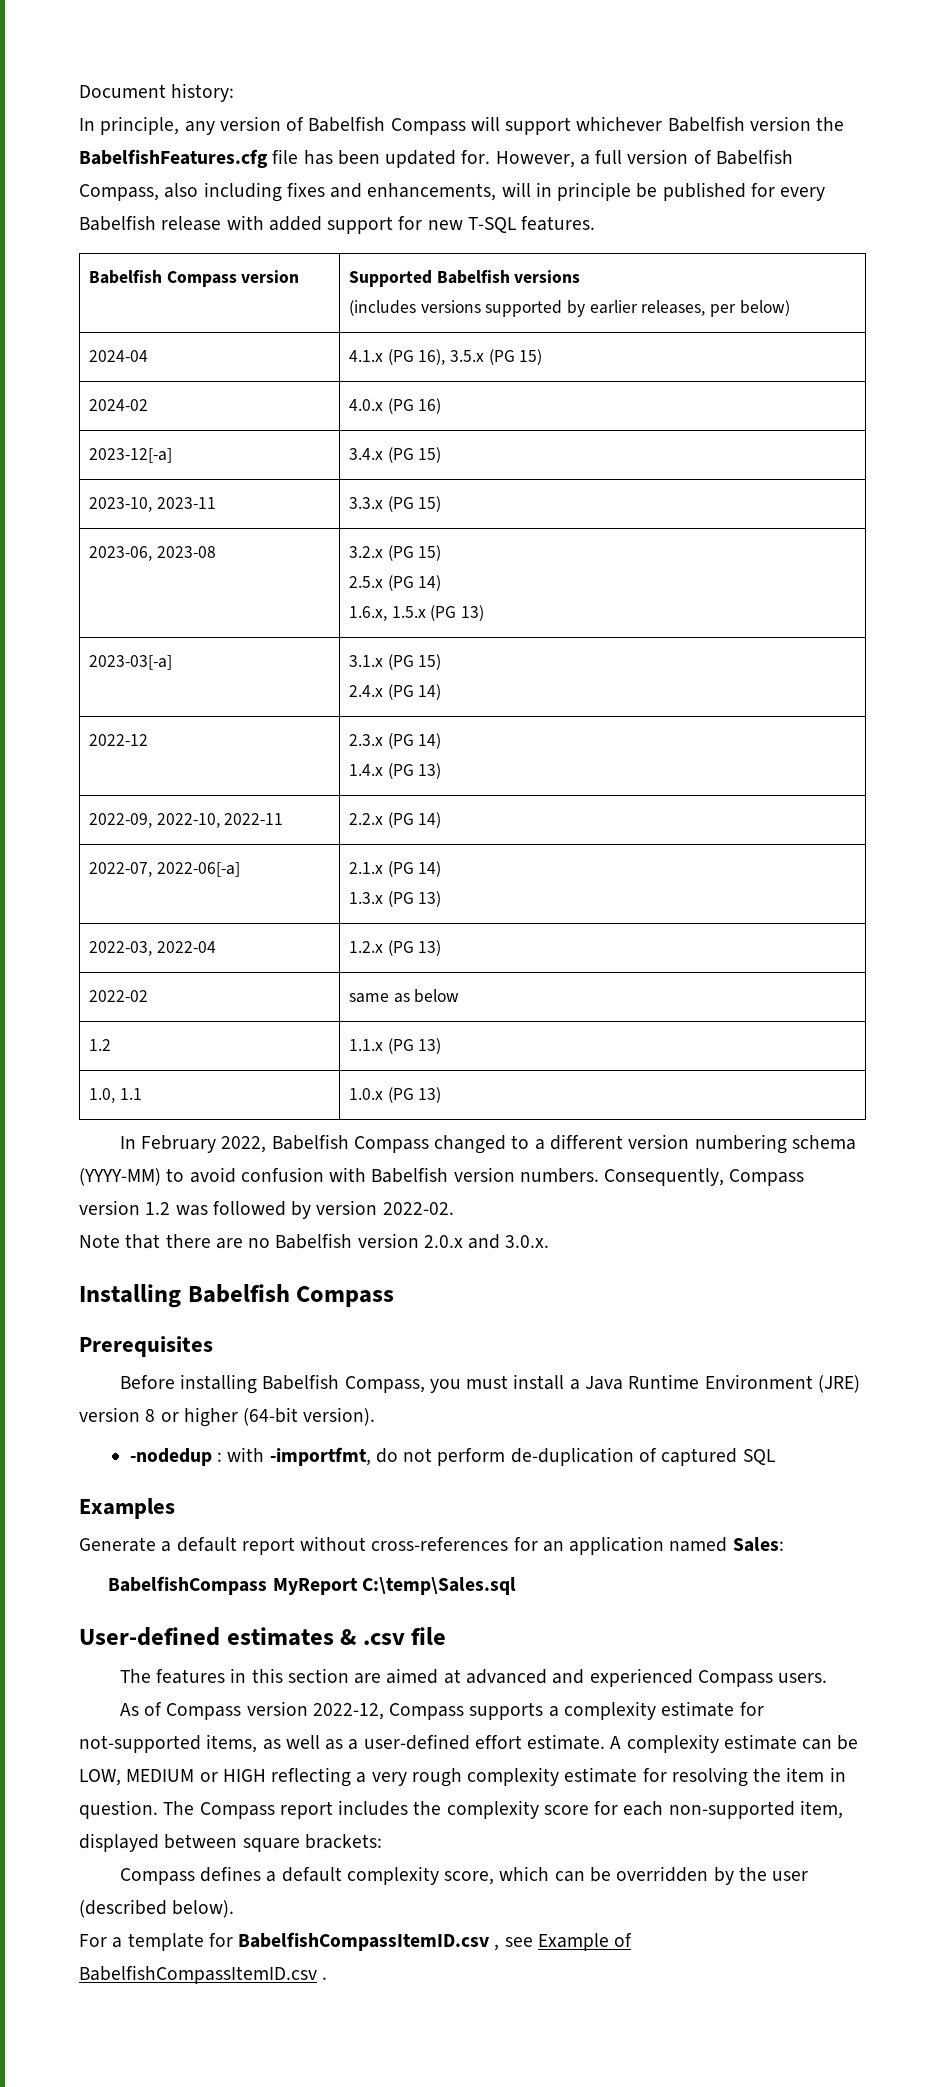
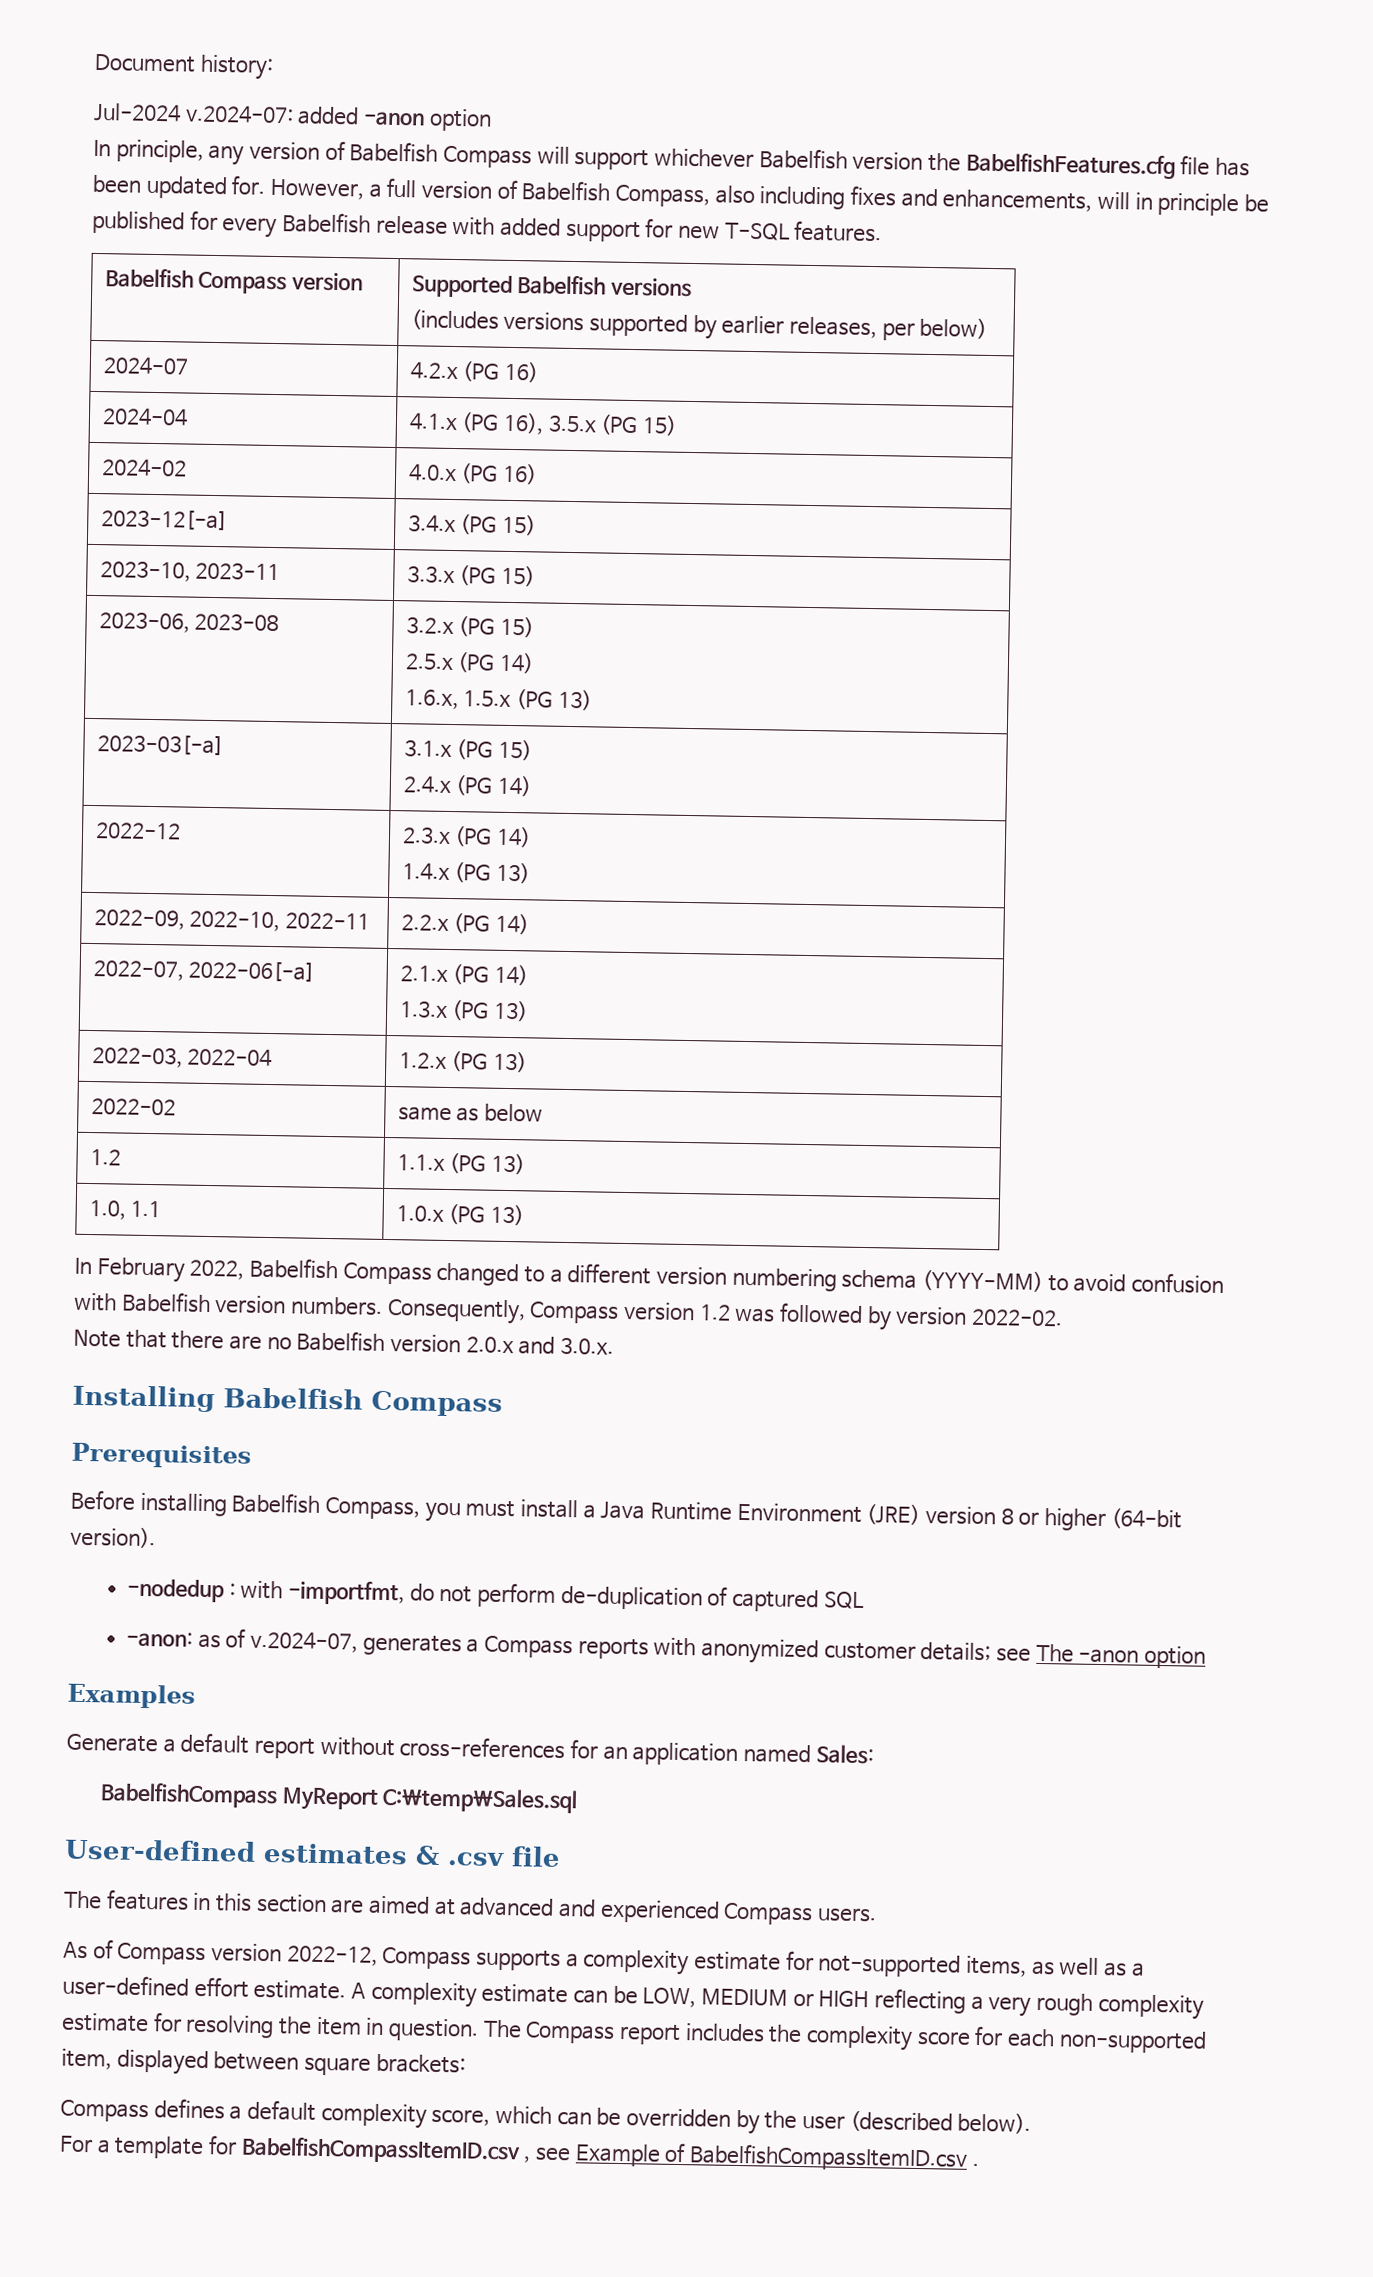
(235, 92) none -> [93,102,492,132] // Jul-2024 v.2024-07: added -anon option
(790, 308) none -> [102,356,189,375] [409,361,539,383] // 2024-07 | 4.2.x (PG 16)
(775, 1457) none -> [125,1628,1206,1669] // -anon: as of v.2024-07, generates a Compass reports with anonymized customer details; see The -anon option

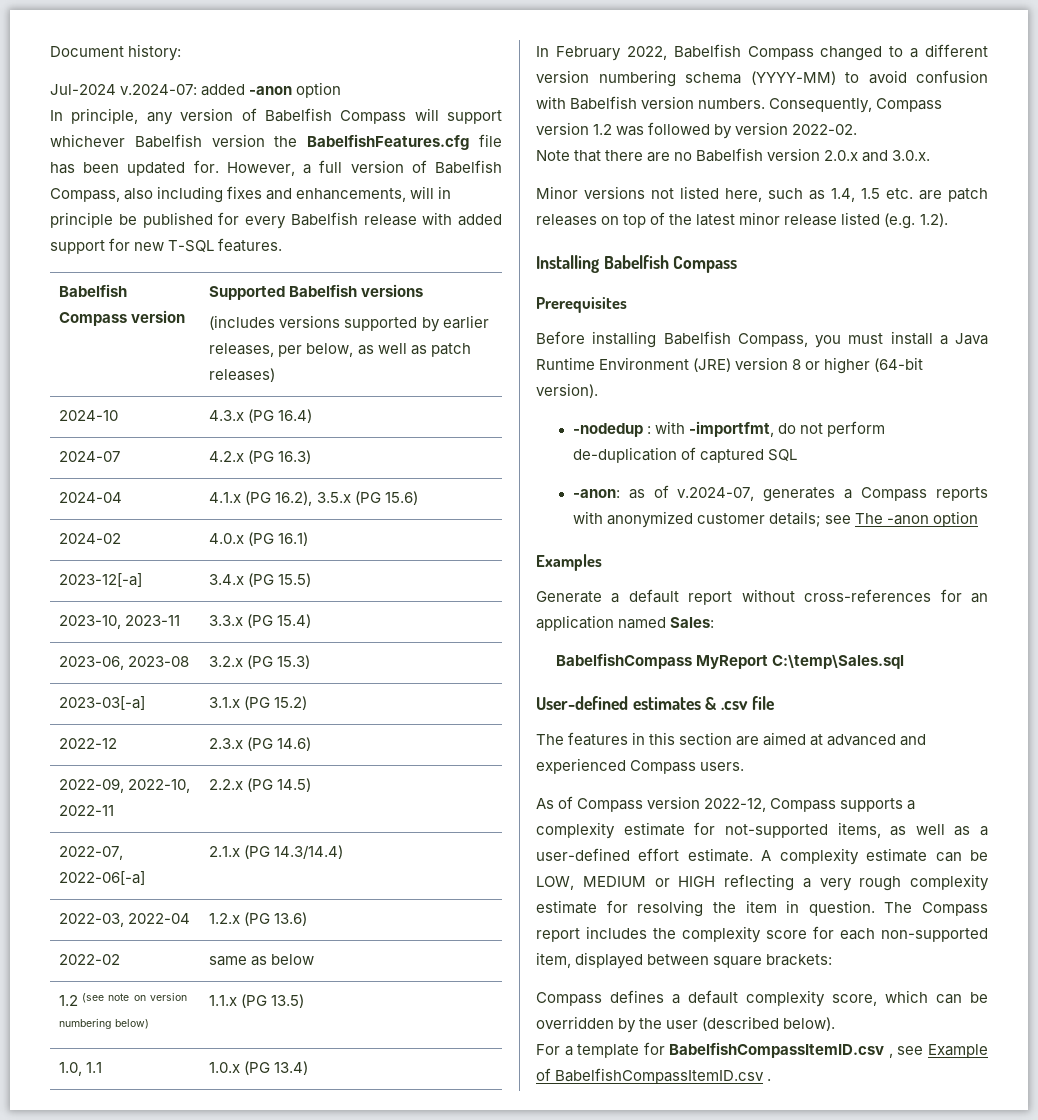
[919,317,988,339] below) -> [306,343,471,357] [209,368,276,382] [59,410,119,421] [209,409,313,423] below, as well as patch releases) // 2024-10 | 4.3.x (PG 16.4)
[504,361,539,383] 16) -> [278,450,312,464] 16.3)
[503,412,545,435] 16), -> [275,491,313,506] 16.2),
[642,415,678,436] 15) -> [384,491,418,505] 15.6)
[502,463,538,485] 16) -> [278,532,309,546] 16.1)
[502,514,537,536] 15) -> [278,573,312,587] 15.5)
[501,565,536,587] 15) -> [277,614,312,628] 15.4)
[500,616,535,638] [404,652,535,674] [404,689,592,711] 15) // 2.5.x (PG 14) // 1.6.x, 1.5.x (PG 13) -> [277,655,311,669] 15.3)
[498,739,533,761] [402,775,533,797] 15) // 2.4.x (PG 14) -> [274,696,308,710] 15.2)
[496,826,532,848] [401,862,531,884] 14) // 1.4.x (PG 13) -> [277,737,312,751] 14.6)
[495,913,530,935] 14) -> [277,778,312,792] 14.5)
[494,964,529,986] [398,1000,529,1022] 14) // 1.3.x (PG 13) -> [274,845,344,859] 14.3/14.4)
[493,1051,528,1073] 13) -> [274,912,308,926] 13.6)
(121, 1157) none -> [82,992,187,1003] [59,1018,150,1029] (see note on version numbering below)
[491,1153,526,1175] 13) -> [271,994,305,1008] 13.5)
[490,1204,525,1226] 13) -> [274,1061,309,1075] 13.4)
(614, 1345) none -> [536,186,988,202] [536,212,948,229] // Minor versions not listed here, such as 1.4, 1.5 etc. are patch releases on top of the latest minor release listed (e.g. 1.2).

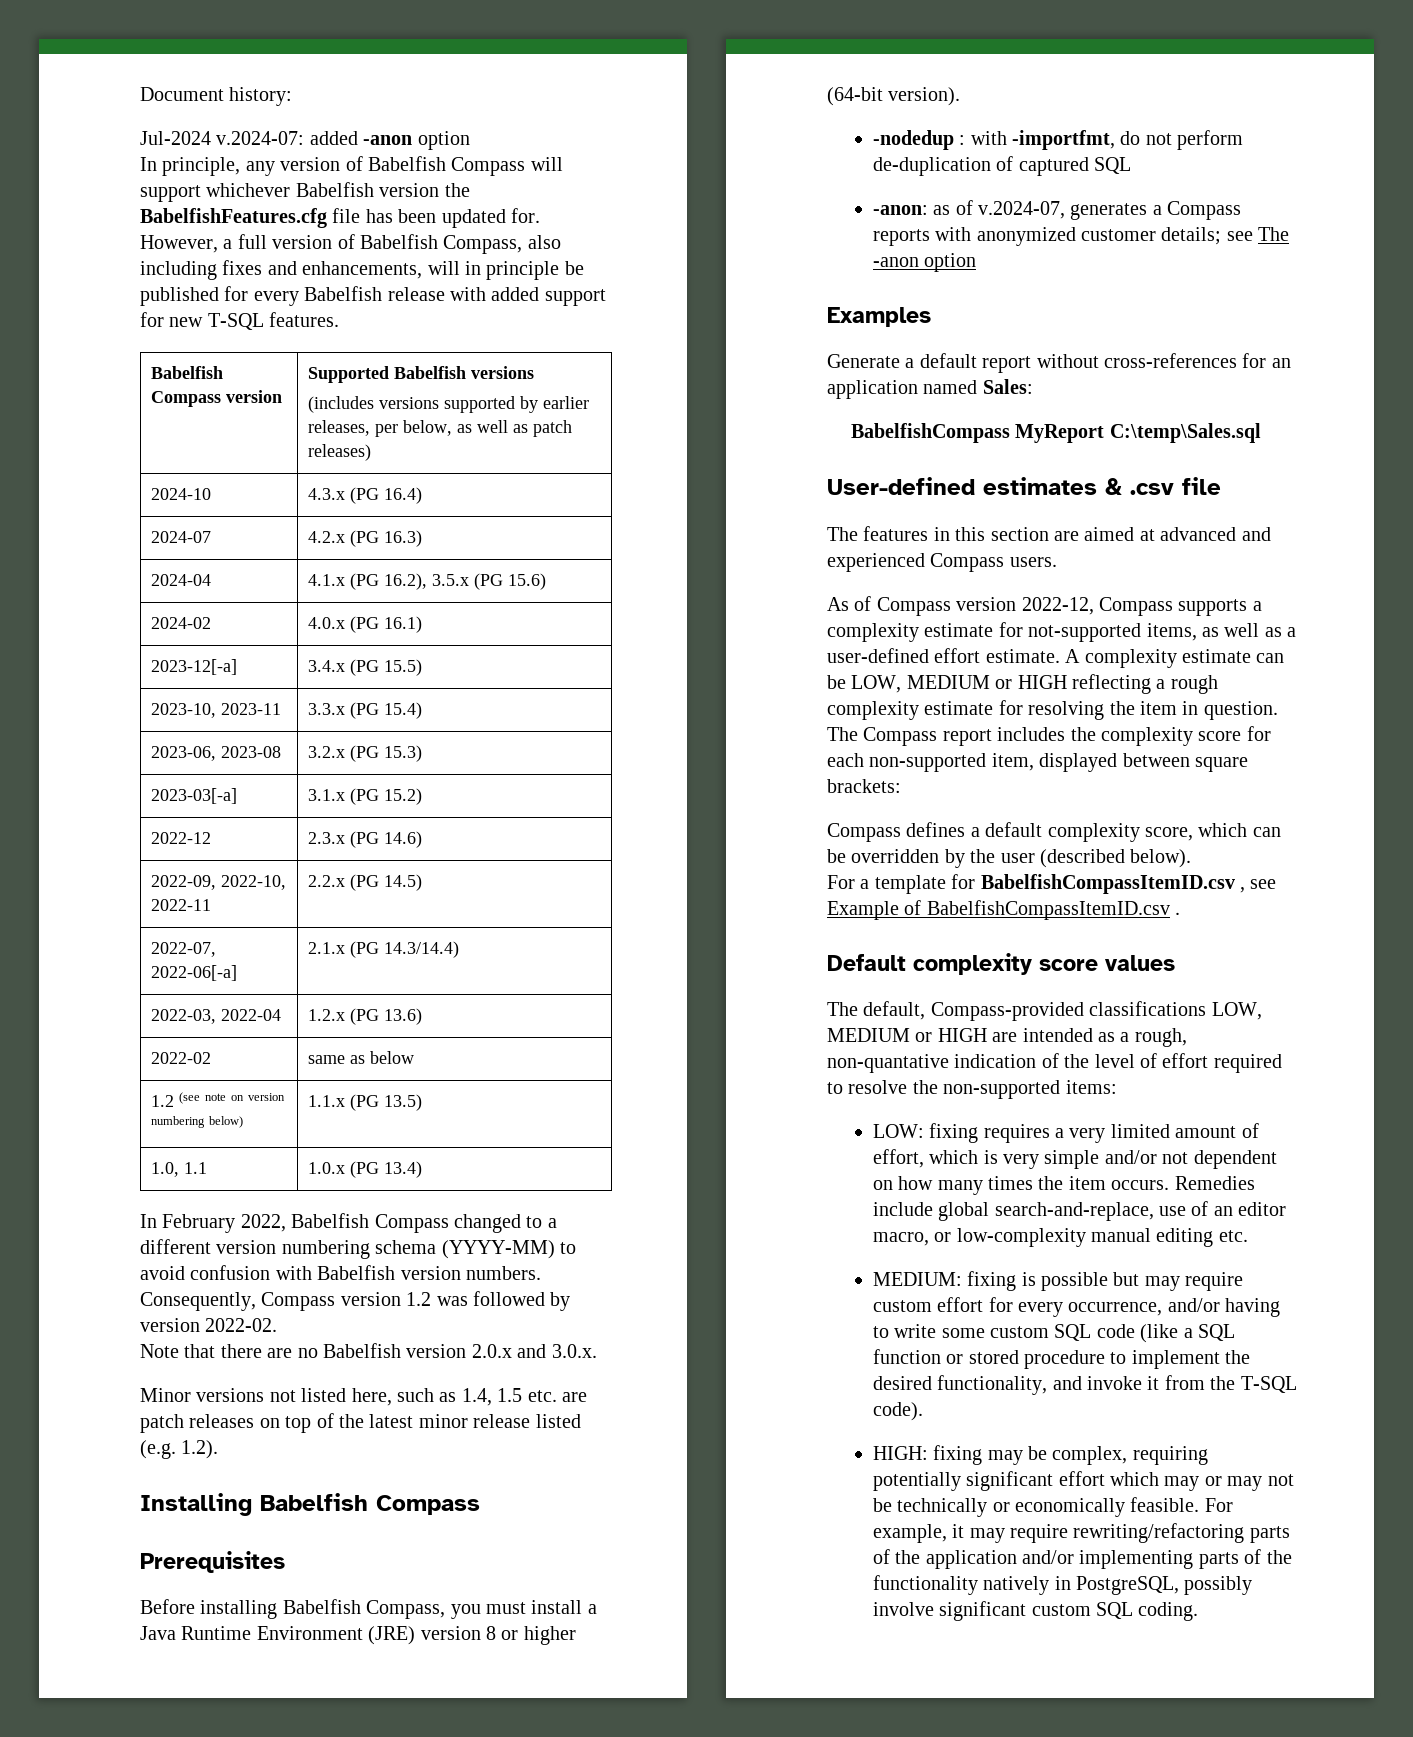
[819,878,852,891] very -> (1166, 684) none
(772, 1080) none -> [827,953,1175,975] [827,1001,1262,1021] [827,1028,1187,1047] [827,1053,1282,1073] [827,1080,1117,1099] [872,1123,1259,1143] [872,1149,1277,1169] [872,1176,1255,1195] [872,1201,1287,1221] [872,1228,1248,1247] [872,1271,1244,1291] [872,1297,1281,1317] [872,1324,1236,1343] [872,1349,1251,1369] [872,1375,1297,1395] [872,1402,923,1421] [872,1445,1208,1465] [872,1471,1294,1491] [872,1497,1233,1517] [872,1523,1290,1543] [872,1549,1292,1569] [872,1575,1253,1595] [872,1601,1199,1621] // Default complexity score values // The default, Compass-provided classifications LOW, MEDIUM or HIGH are intended as a rough, non-quantative indication of the level of effort required to resolve the non-supported items: // LOW: fixing requires a very limited amount of effort, which is very simple and/or not dependent on how many times the item occurs. Remedies include global search-and-replace, use of an editor macro, or low-complexity manual editing etc. // MEDIUM: fixing is possible but may require custom effort for every occurrence, and/or having to write some custom SQL code (like a SQL function or stored procedure to implement the desired functionality, and invoke it from the T-SQL code). // HIGH: fixing may be complex, requiring potentially significant effort which may or may not be technically or economically feasible. For example, it may require rewriting/refactoring parts of the application and/or implementing parts of the functionality natively in PostgreSQL, possibly involve significant custom SQL coding.

